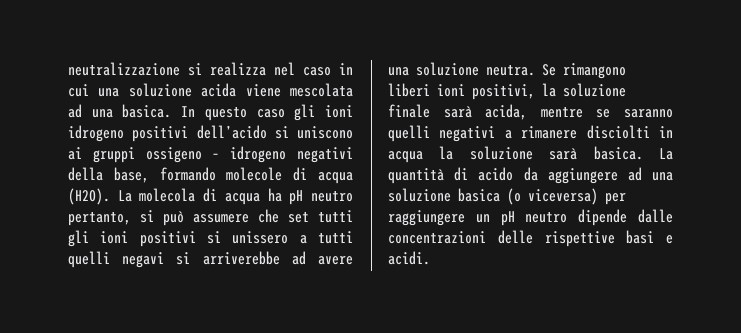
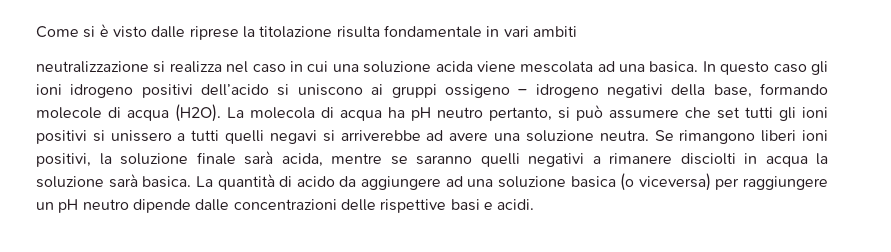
(68, 69) none -> [36,24,577,40] Come si è visto dalle riprese la titolazione risulta fondamentale in vari ambiti //

